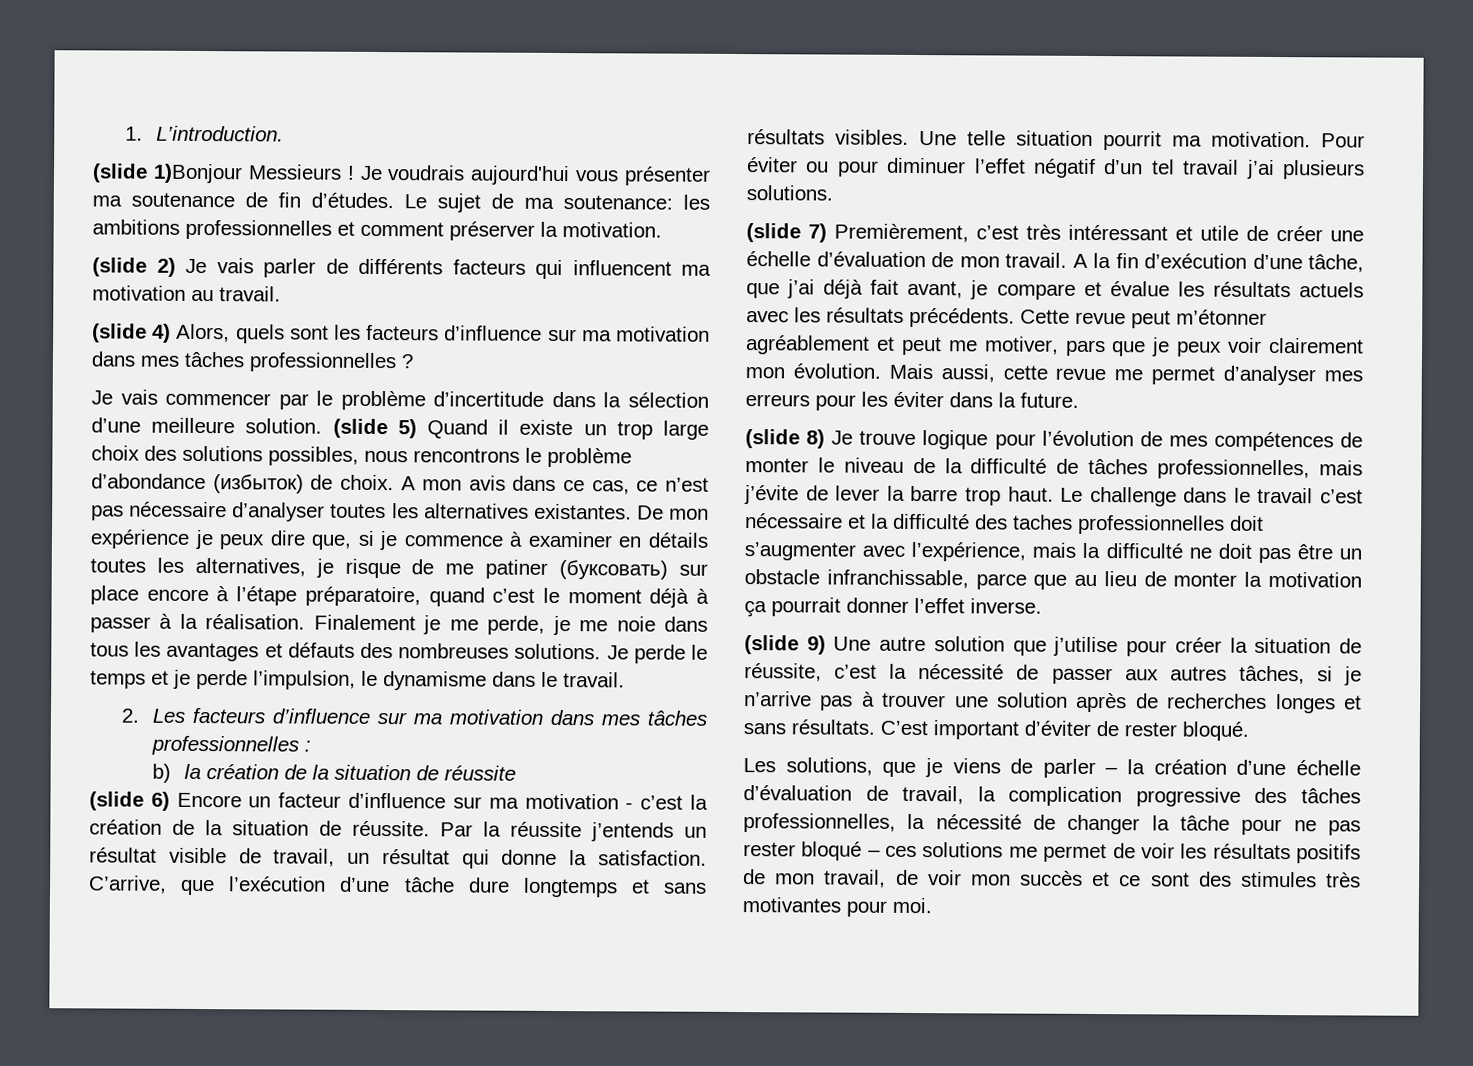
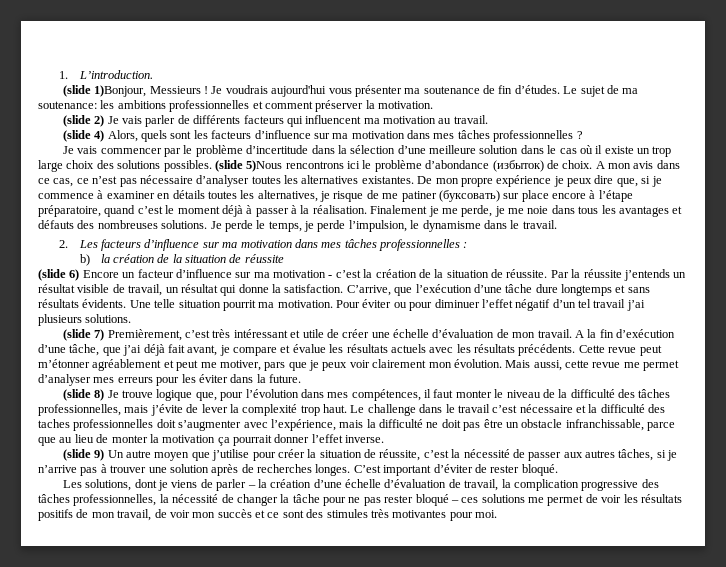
[152,163,243,184] 1)Bonjour -> [94,85,147,97] 1)Bonjour,
[245,418,488,439] solution. (slide 5) Quand -> [479,145,593,154] solution dans le cas où
[268,446,520,466] possibles, nous rencontrons -> [163,160,360,172] possibles. (slide 5)Nous rencontrons ici
(709, 514) none -> [460,178,493,187] propre
[90,670,169,689] temps et -> [268,221,302,232] temps,
[835,129,909,145] visibles. -> [82,299,127,308] évidents.
(989, 440) none -> [195,392,217,401] que,
[1139,431,1363,452] de mes compétences de -> [300,389,454,401] dans mes compétences, il faut
[1056,458,1080,474] de -> [618,389,636,398] des
[910,485,959,502] barre -> [242,404,298,416] complexité
[833,636,1005,652] Une autre solution -> [107,450,190,461] Un autre moyen
[1275,694,1362,714] [743,719,875,735] longes et sans résultats. -> [315,464,351,476] longes.
[882,761,917,778] que -> [134,479,157,488] dont

